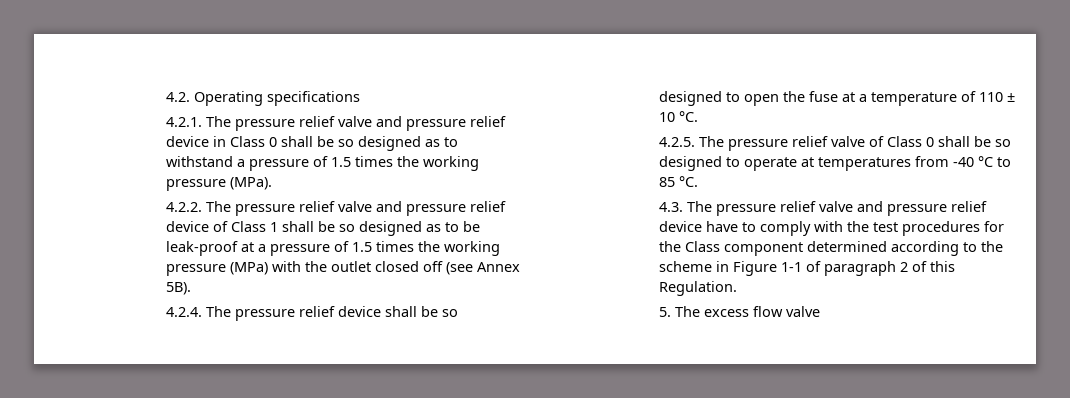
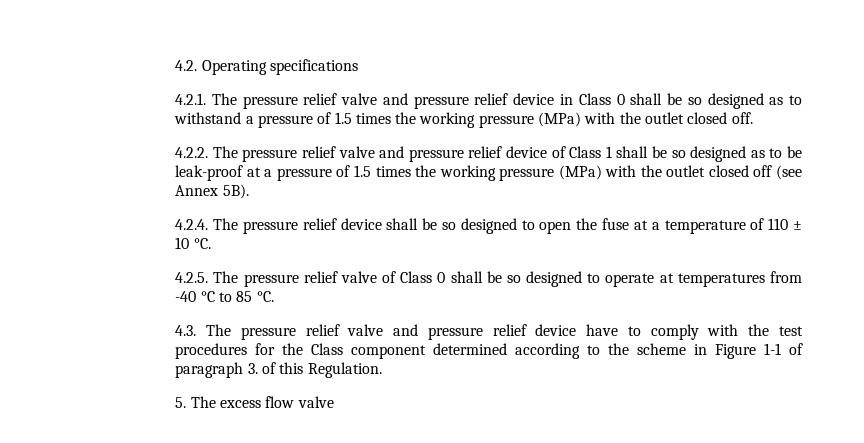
[229,177,272,190] (MPa). -> [538,112,753,127] (MPa) with the outlet closed off.
[899,262,908,272] 2 -> [247,363,258,374] 3.

